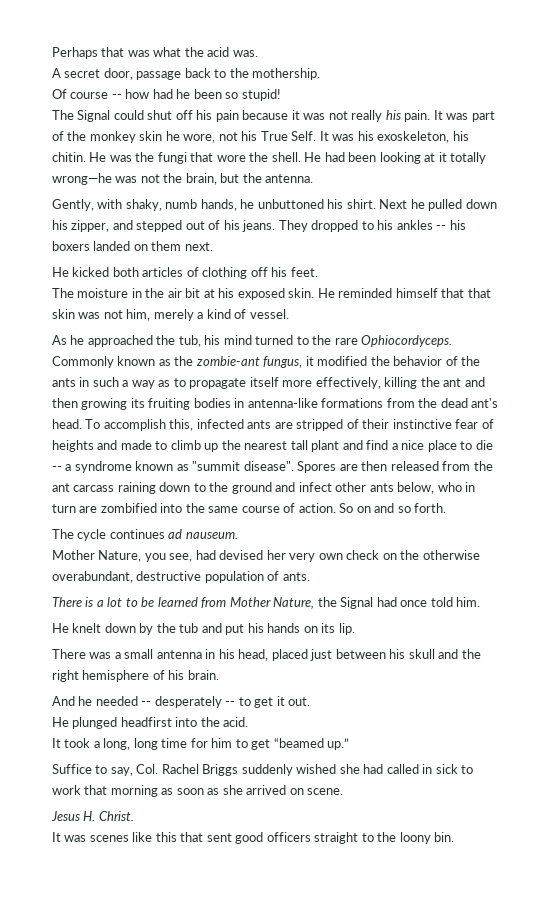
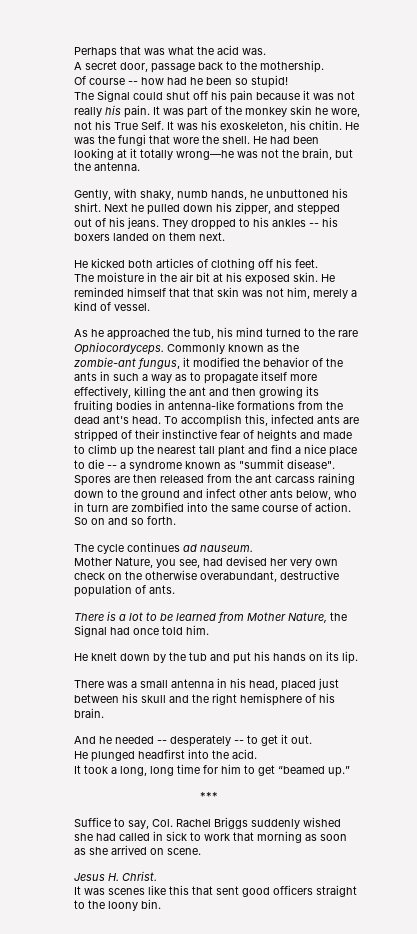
(350, 744) none -> [199,792,218,800] // ***

